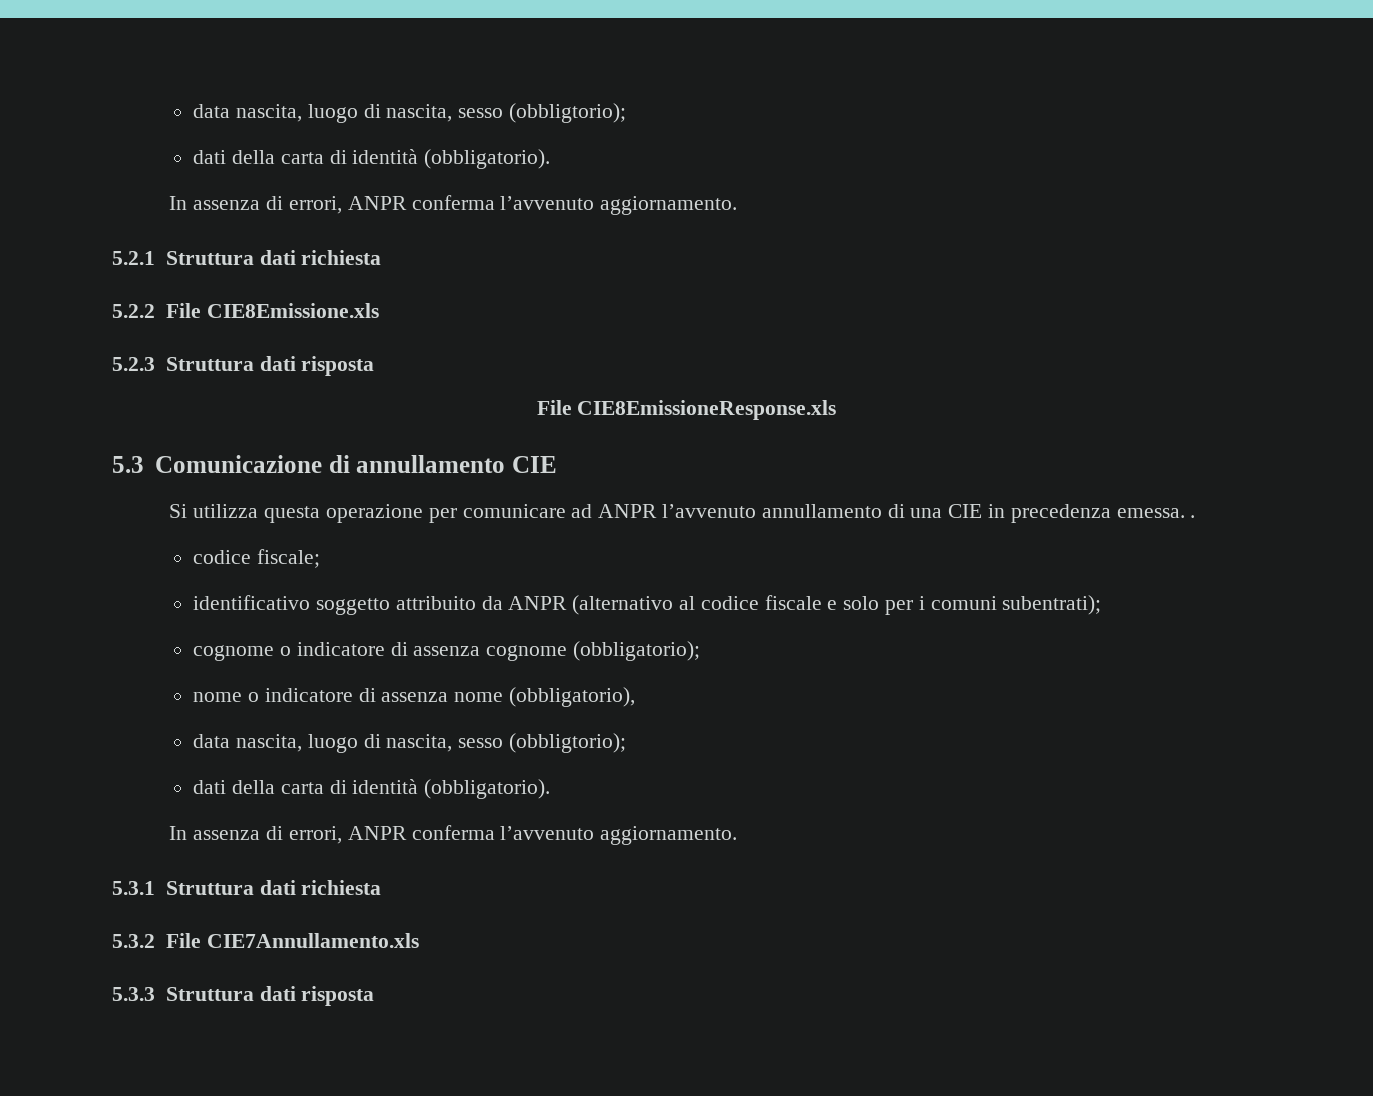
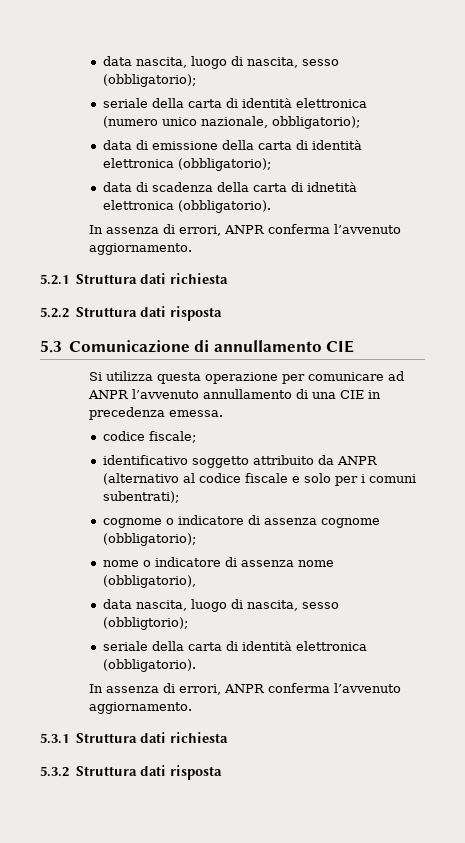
[193,103,626,123] [193,149,419,164] data nascita, luogo di nascita, sesso (obbligtorio); // dati della carta di identità -> [102,56,339,69] [102,74,196,87] [102,98,367,108] [102,116,360,129] [102,140,362,150] [102,158,271,171] [102,182,357,192] [102,200,174,210] data nascita, luogo di nascita, sesso (obbligatorio); // seriale della carta di identità elettronica (numero unico nazionale, obbligatorio); // data di emissione della carta di identità elettronica (obbligatorio); // data di scadenza della carta di idnetità elettronica
[165,303,379,318] [112,356,375,376] [536,400,837,420] File CIE8Emissione.xls // 5.2.3 Struttura dati risposta // File CIE8EmissioneResponse.xls -> [75,306,222,321] Struttura dati risposta
[1190,515,1196,518] . -> (223, 413) none
[193,779,419,794] dati della carta di identità -> [102,641,367,651] seriale della carta di identità elettronica
[165,933,419,948] [112,987,155,1001] File CIE7Annullamento.xls // 5.3.3 -> (69, 771) none

